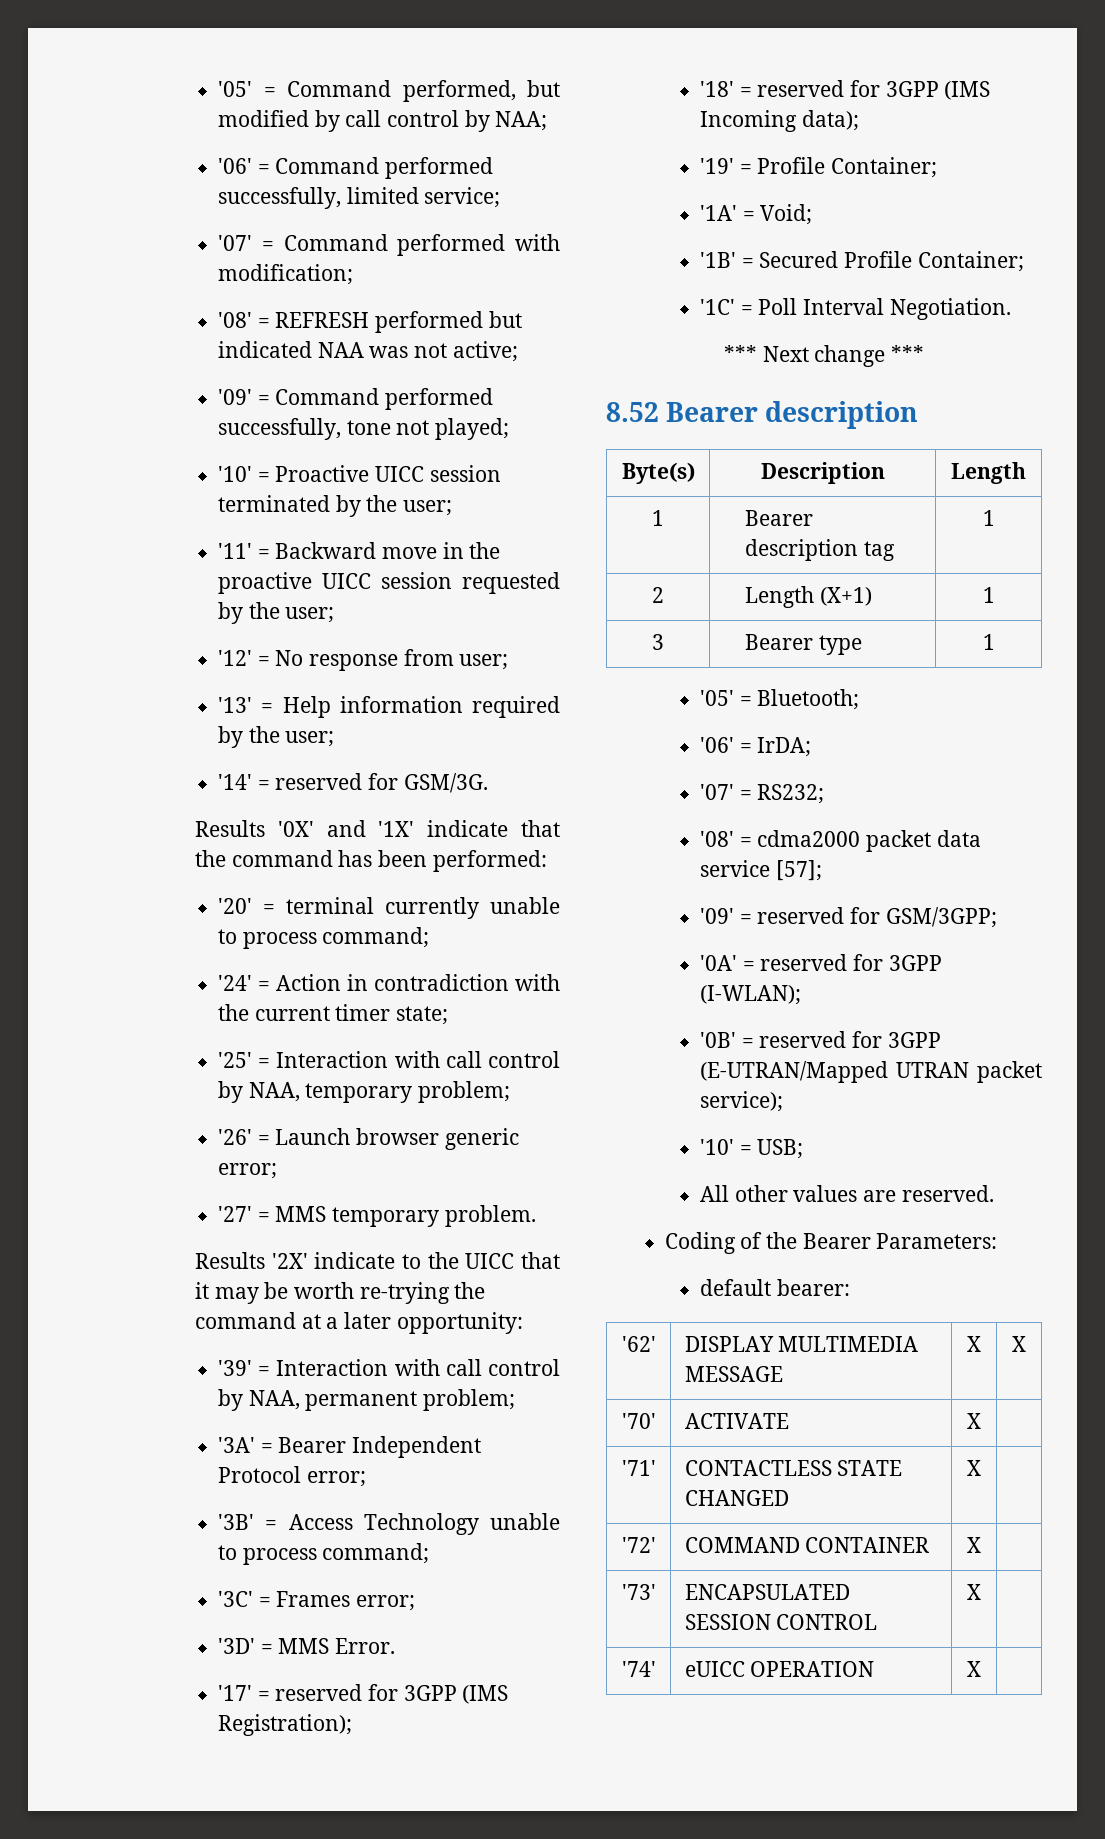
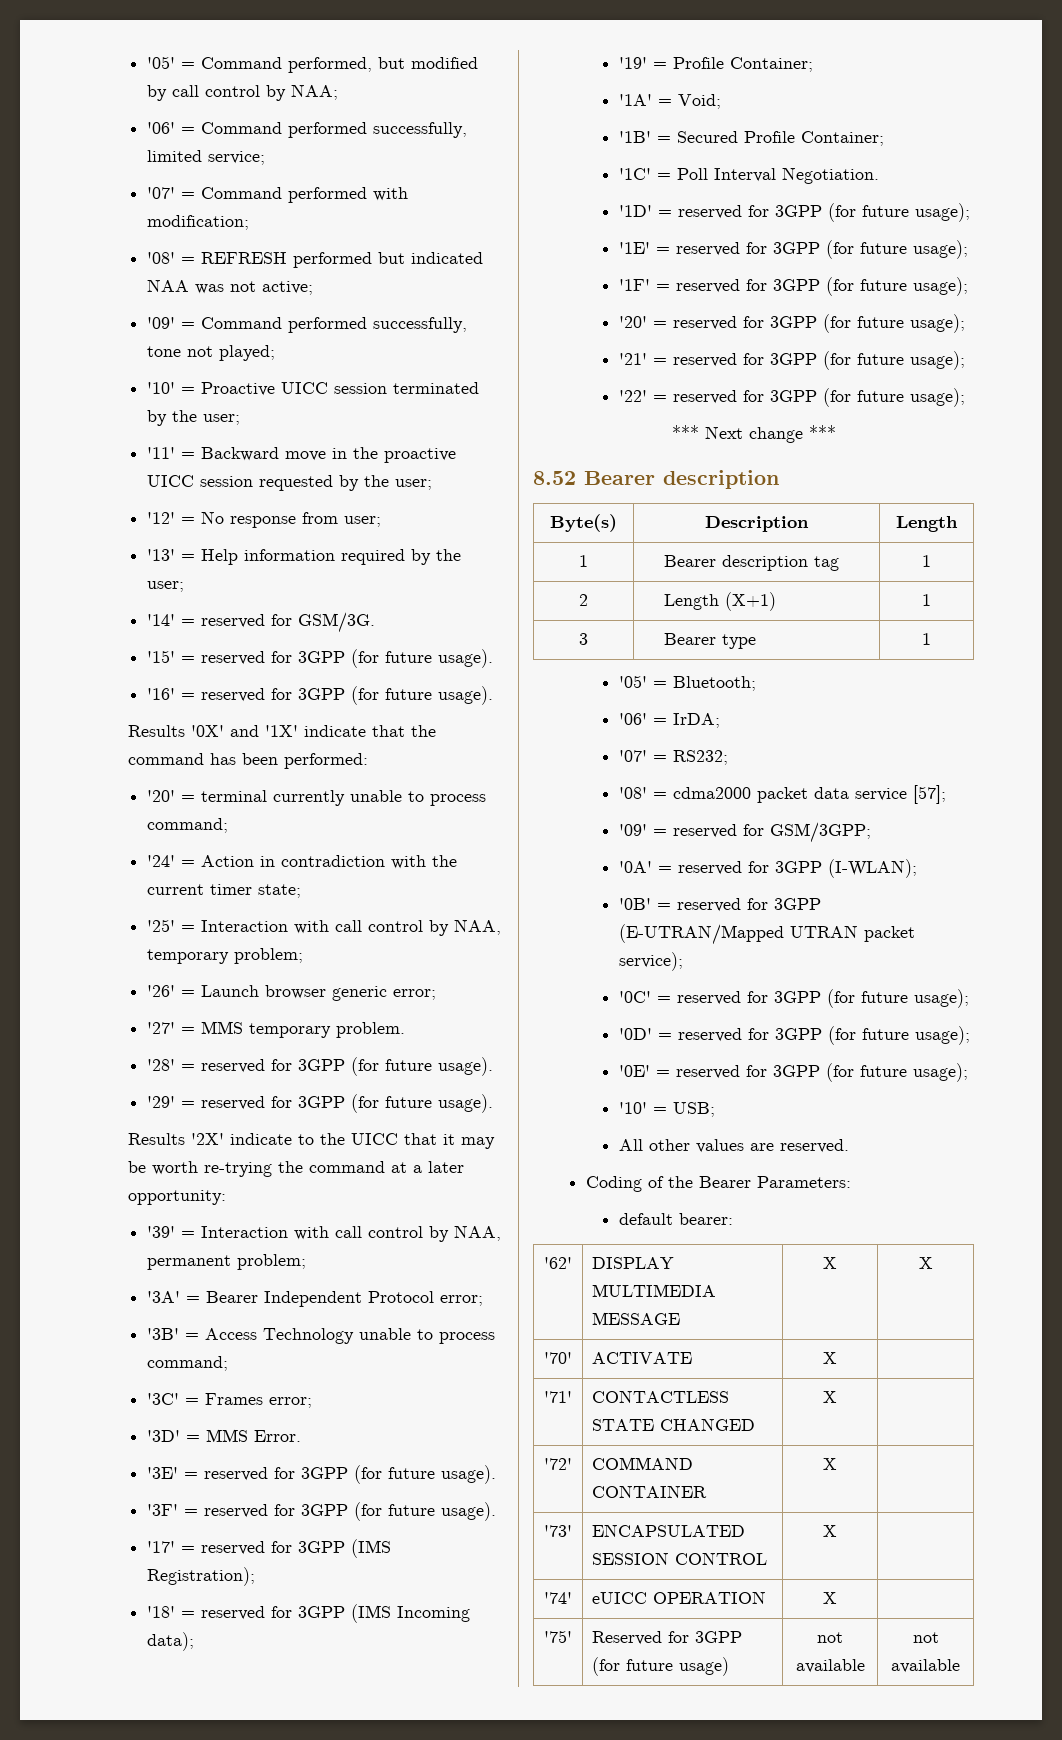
(488, 783) none -> [147,649,494,668] [147,686,494,705] // '15' = reserved for 3GPP (for future usage). // '16' = reserved for 3GPP (for future usage).
(536, 1216) none -> [147,1057,494,1076] [147,1094,494,1113] // '28' = reserved for 3GPP (for future usage). // '29' = reserved for 3GPP (for future usage).
(396, 1646) none -> [147,1465,497,1484] [147,1502,497,1521] // '3E' = reserved for 3GPP (for future usage). // '3F' = reserved for 3GPP (for future usage).
(1011, 309) none -> [619,203,971,222] [619,240,969,259] [619,277,969,296] [619,314,966,333] [619,351,966,370] [619,388,966,407] // '1D' = reserved for 3GPP (for future usage); // '1E' = reserved for 3GPP (for future usage); // '1F' = reserved for 3GPP (for future usage); // '20' = reserved for 3GPP (for future usage); // '21' = reserved for 3GPP (for future usage); // '22' = reserved for 3GPP (for future usage);
(784, 1101) none -> [619,989,970,1008] [619,1026,971,1045] [619,1063,969,1082] // '0C' = reserved for 3GPP (for future usage); // '0D' = reserved for 3GPP (for future usage); // '0E' = reserved for 3GPP (for future usage);
(981, 1669) none -> [544,1630,572,1643] [592,1631,743,1645] [592,1657,730,1676] [817,1632,843,1643] [795,1659,865,1673] [912,1632,939,1643] [891,1659,960,1673] // '75' | Reserved for 3GPP (for future usage) | not available | not available

